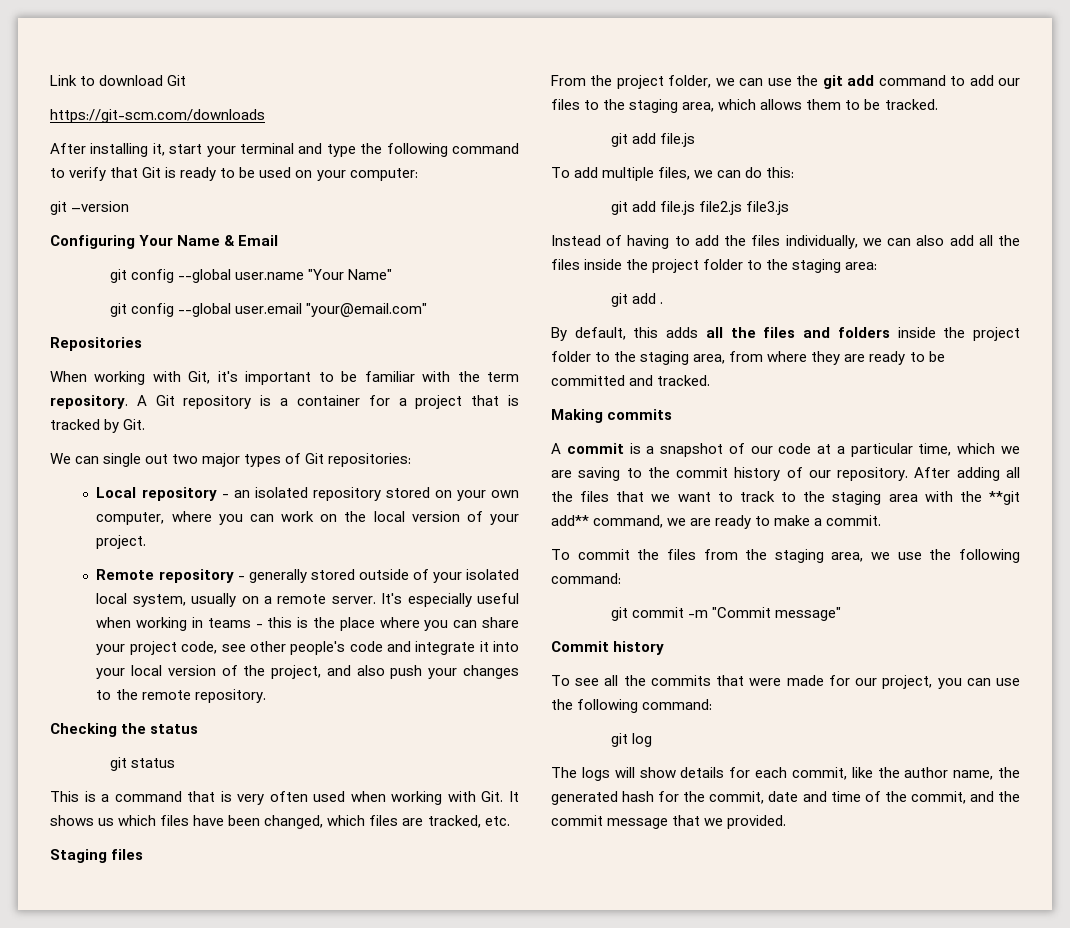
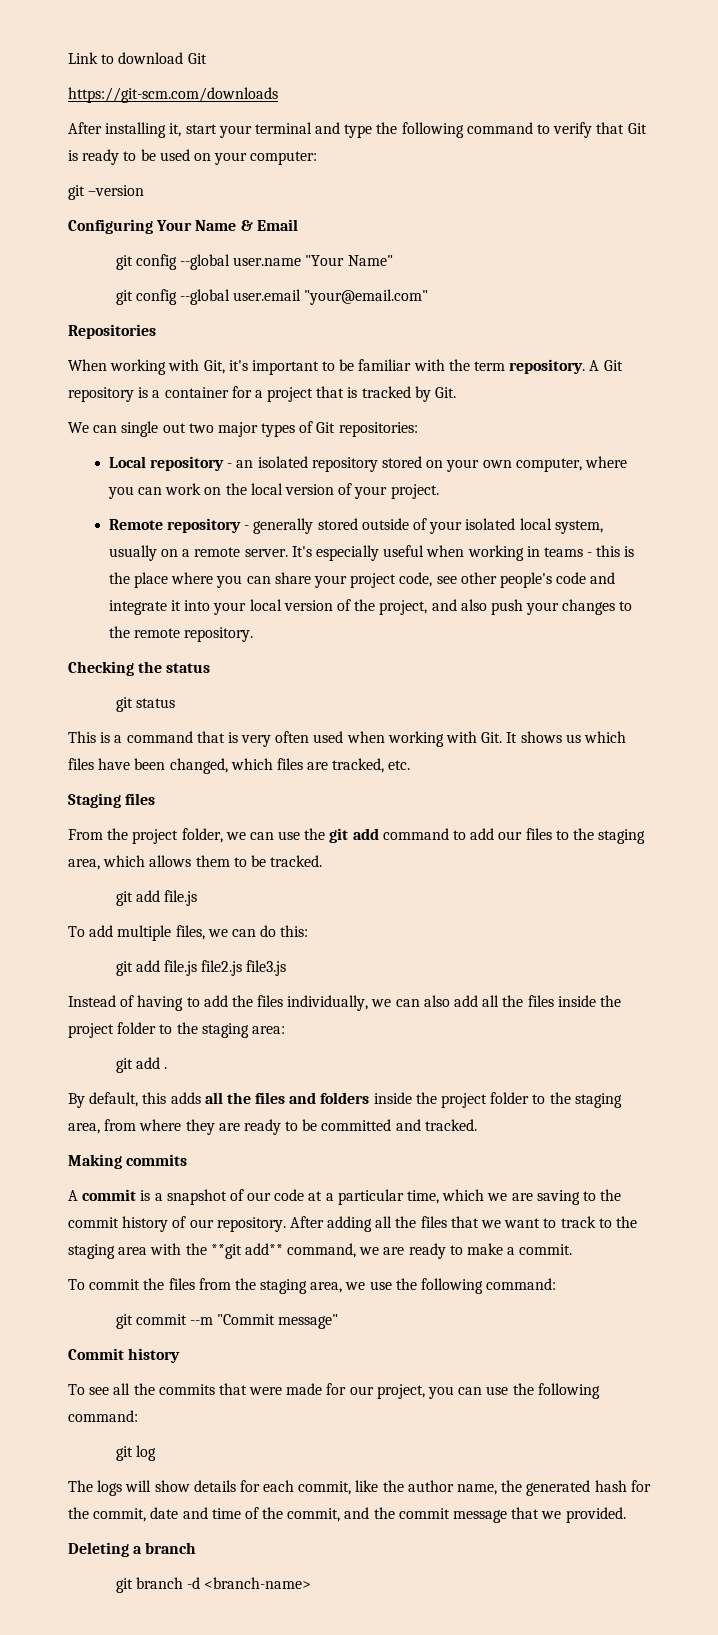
[688,610,709,618] -m -> [189,1317,213,1325] --m
(787, 822) none -> [68,1542,197,1557] [115,1577,312,1593] // Deleting a branch // git branch -d <branch-name>

